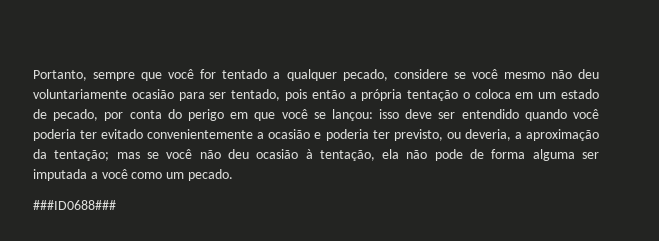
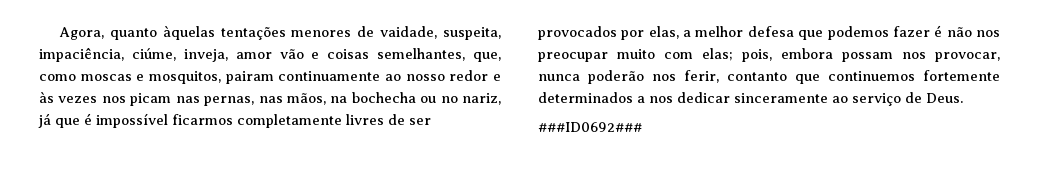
[33,69,599,81] [33,89,599,101] [33,109,599,121] [33,129,600,141] [33,149,599,161] [33,169,233,181] [33,200,116,210] Portanto, sempre que você for tentado a qualquer pecado, considere se você mesmo não deu voluntariamente ocasião para ser tentado, pois então a própria tentação o coloca em um estado de pecado, por conta do perigo em que você se lançou: isso deve ser entendido quando você poderia ter evitado convenientemente a ocasião e poderia ter previsto, ou deveria, a aproximação da tentação; mas se você não deu ocasião à tentação, ela não pode de forma alguma ser imputada a você como um pecado. // ###ID0688### -> [58,25,501,40] [39,47,501,62] [39,70,502,84] [39,91,502,106] [38,113,431,128] [538,25,1000,40] [538,48,1000,62] [538,70,1000,84] [538,92,963,106] [538,122,642,132] Agora, quanto àquelas tentações menores de vaidade, suspeita, impaciência, ciúme, inveja, amor vão e coisas semelhantes, que, como moscas e mosquitos, pairam continuamente ao nosso redor e às vezes nos picam nas pernas, nas mãos, na bochecha ou no nariz, já que é impossível ficarmos completamente livres de ser provocados por elas, a melhor defesa que podemos fazer é não nos preocupar muito com elas; pois, embora possam nos provocar, nunca poderão nos ferir, contanto que continuemos fortemente determinados a nos dedicar sinceramente ao serviço de Deus. // ###ID0692###

